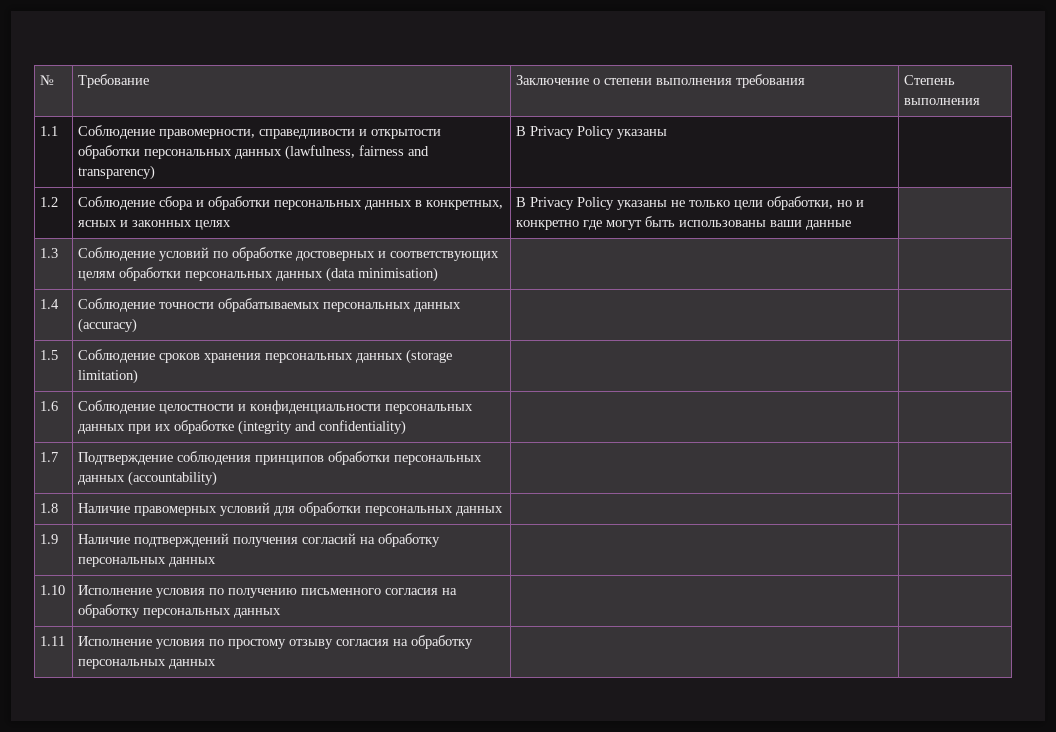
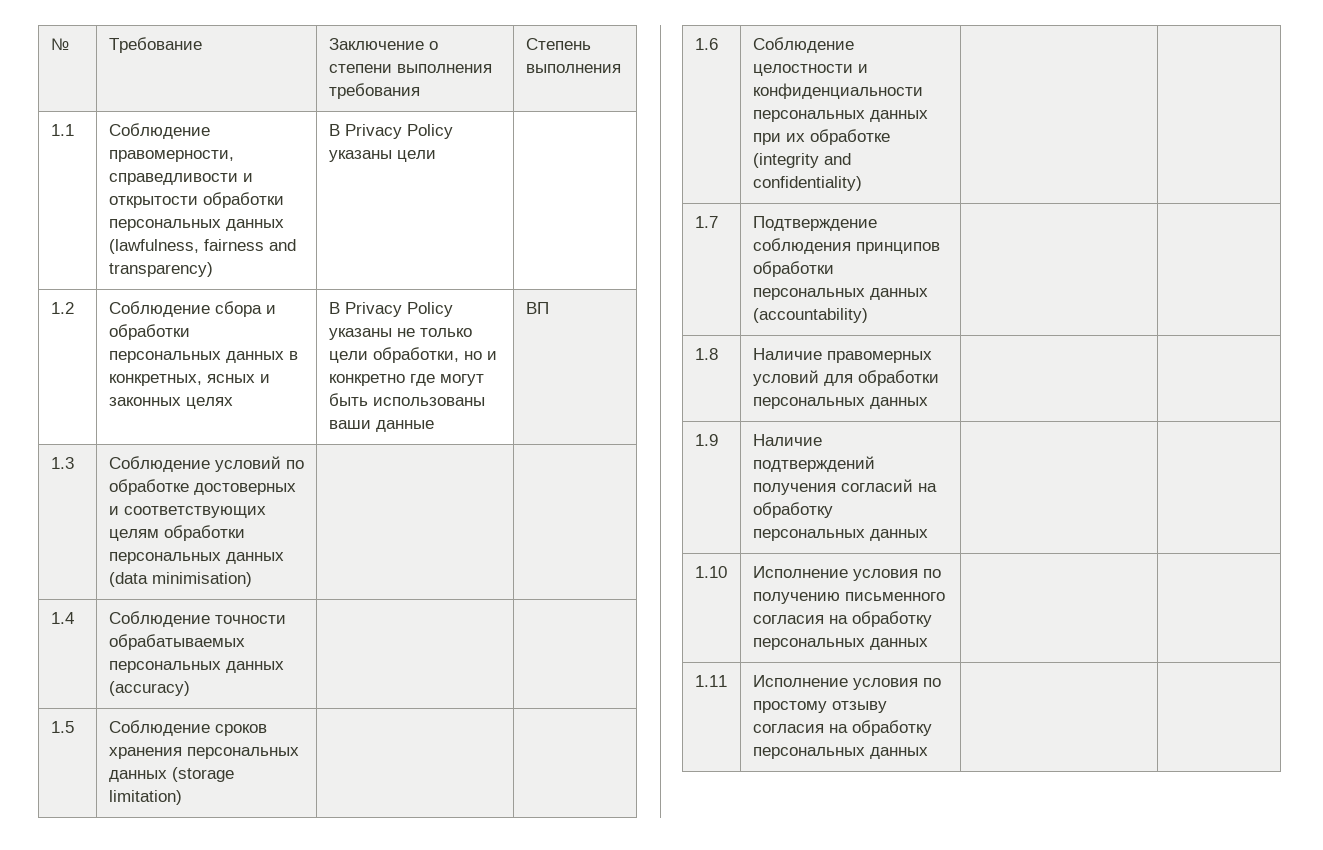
(668, 134) none -> [396,150,436,162] цели
(852, 225) none -> [525,302,549,314] ВП

